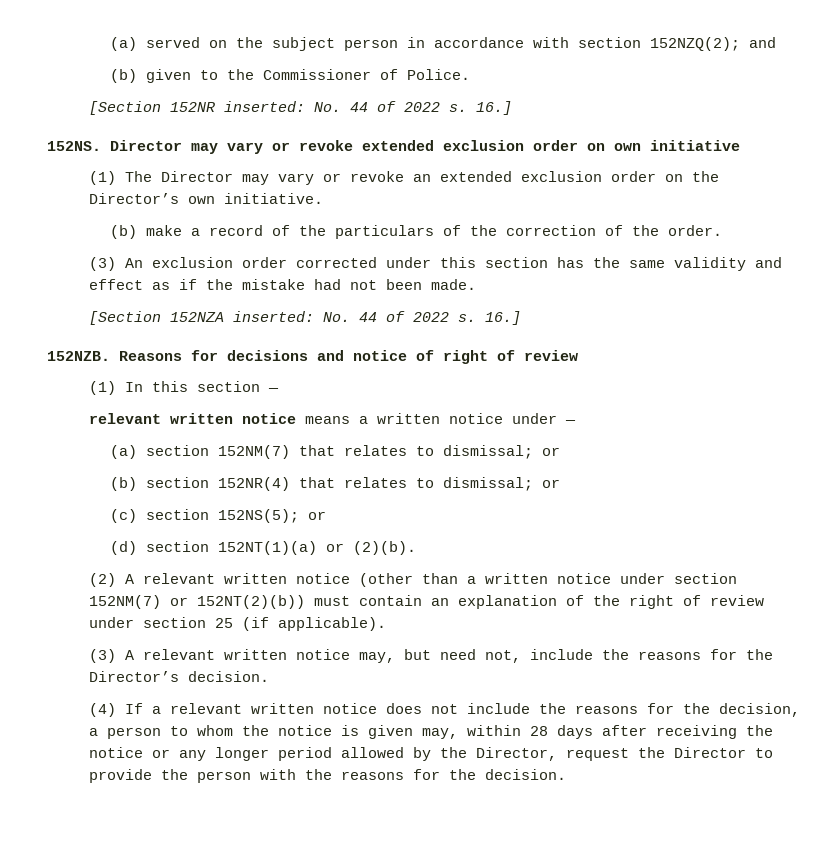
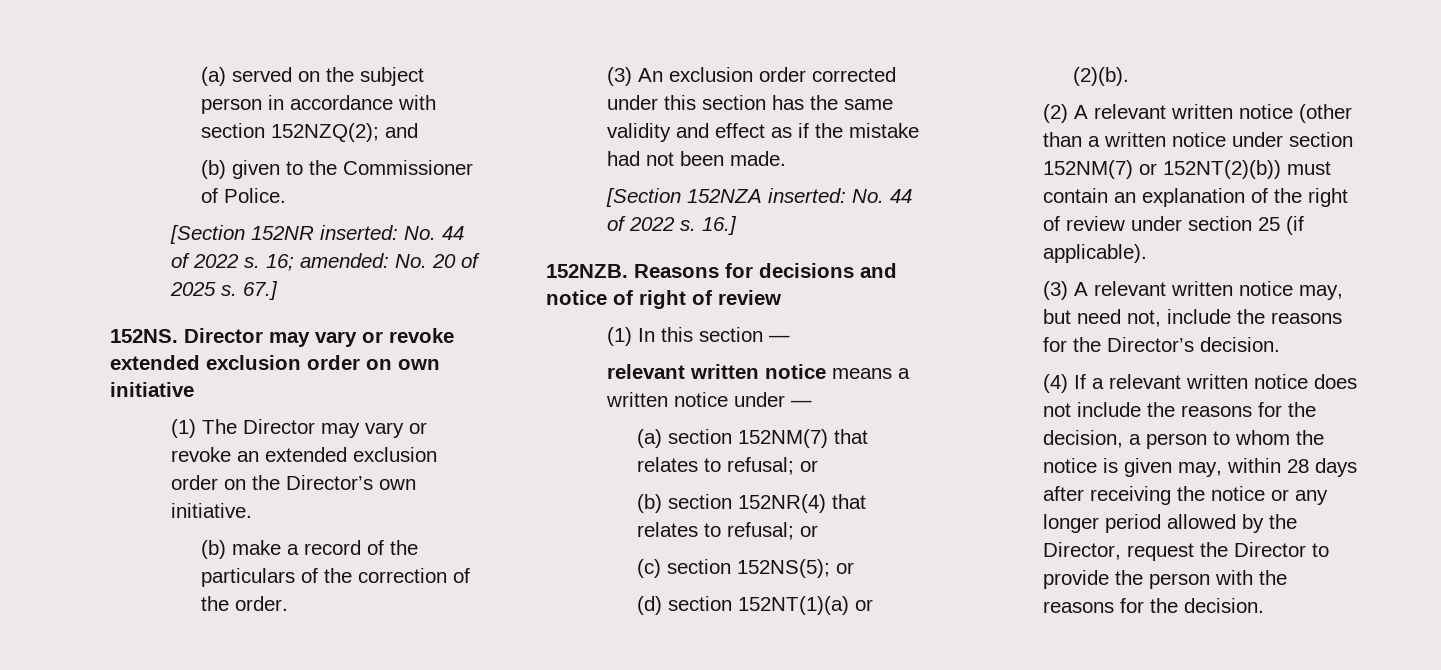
[475,101,512,115] 16.] -> [265,253,480,271] [169,281,278,300] 16; amended: No. 20 of 2025 s. 67.]
[442,445,533,459] dismissal; -> [727,457,795,475] refusal;
[442,477,533,491] dismissal; -> [727,522,795,540] refusal;

